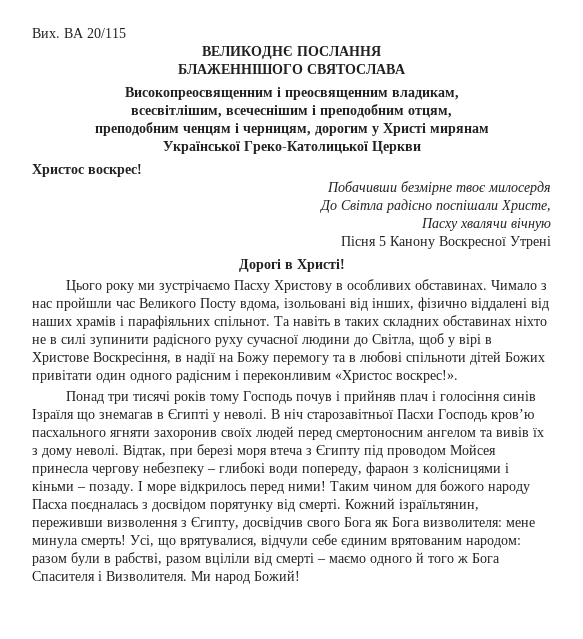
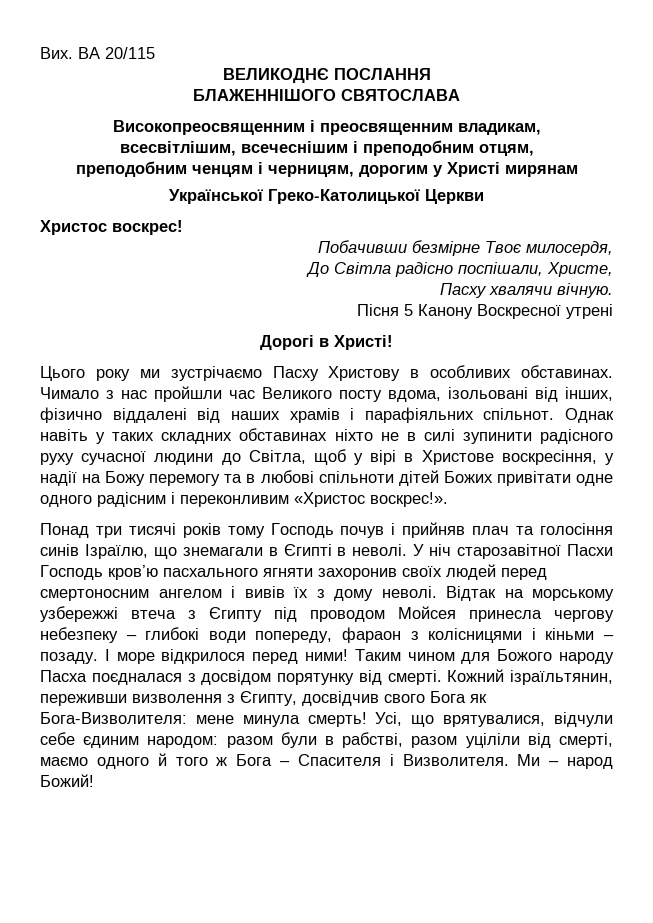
[456,181,551,195] твоє милосердя -> [485,241,613,256] Твоє милосердя,
[436,200,498,210] поспішали -> [458,262,543,276] поспішали,
[511,218,551,231] вічную -> [557,283,613,298] вічную.
[510,236,551,249] Утрені -> [566,304,613,319] утрені
[200,298,236,311] Посту -> [339,390,382,402] посту
[274,316,341,326] Та навіть в -> [565,408,614,423] [40,429,106,444] Однак навіть у
[93,352,182,365] Воскресіння, в -> [501,450,614,465] воскресіння, у
[96,373,126,383] один -> [575,474,613,486] одне
[432,391,437,401] і -> [516,526,535,535] та
[32,409,393,422] Ізраїля що знемагав в Єгипті у неволі. В ніч старозавітньої -> [84,544,562,559] Ізраїлю, що знемагали в Єгипті в неволі. У ніч старозавітної
[480,430,493,437] та -> [231,586,235,598] і
[123,444,267,458] Відтак, при березі моря -> [446,586,614,601] [40,606,118,622] Відтак на морському узбережжі
[180,481,246,494] відкрилось -> [161,649,246,664] відкрилося
[440,480,484,491] божого -> [497,649,553,661] Божого
[71,502,138,512] поєдналась -> [91,673,182,685] поєдналася
[392,517,502,527] Бога визволителя: -> [40,712,187,724] Бога-Визволителя:
[391,538,462,548] врятованим -> (140, 742) none
[205,553,326,566] вціліли від смерті – -> [465,733,613,748] уціліли від смерті,
(500, 558) none -> [280,761,290,766] –
(211, 576) none -> [549,761,560,766] –

